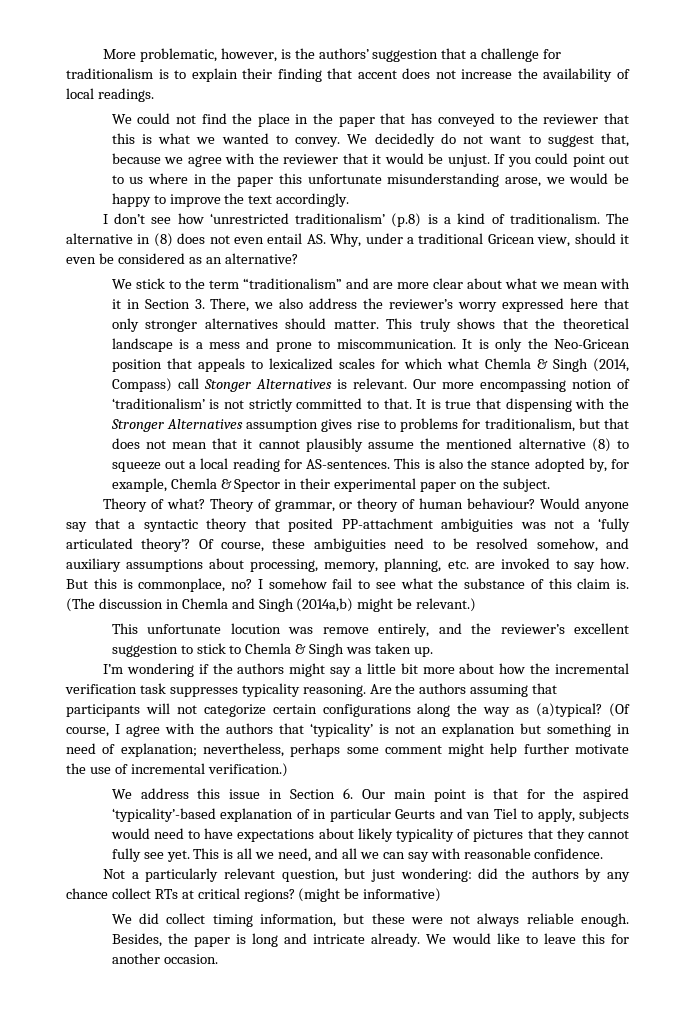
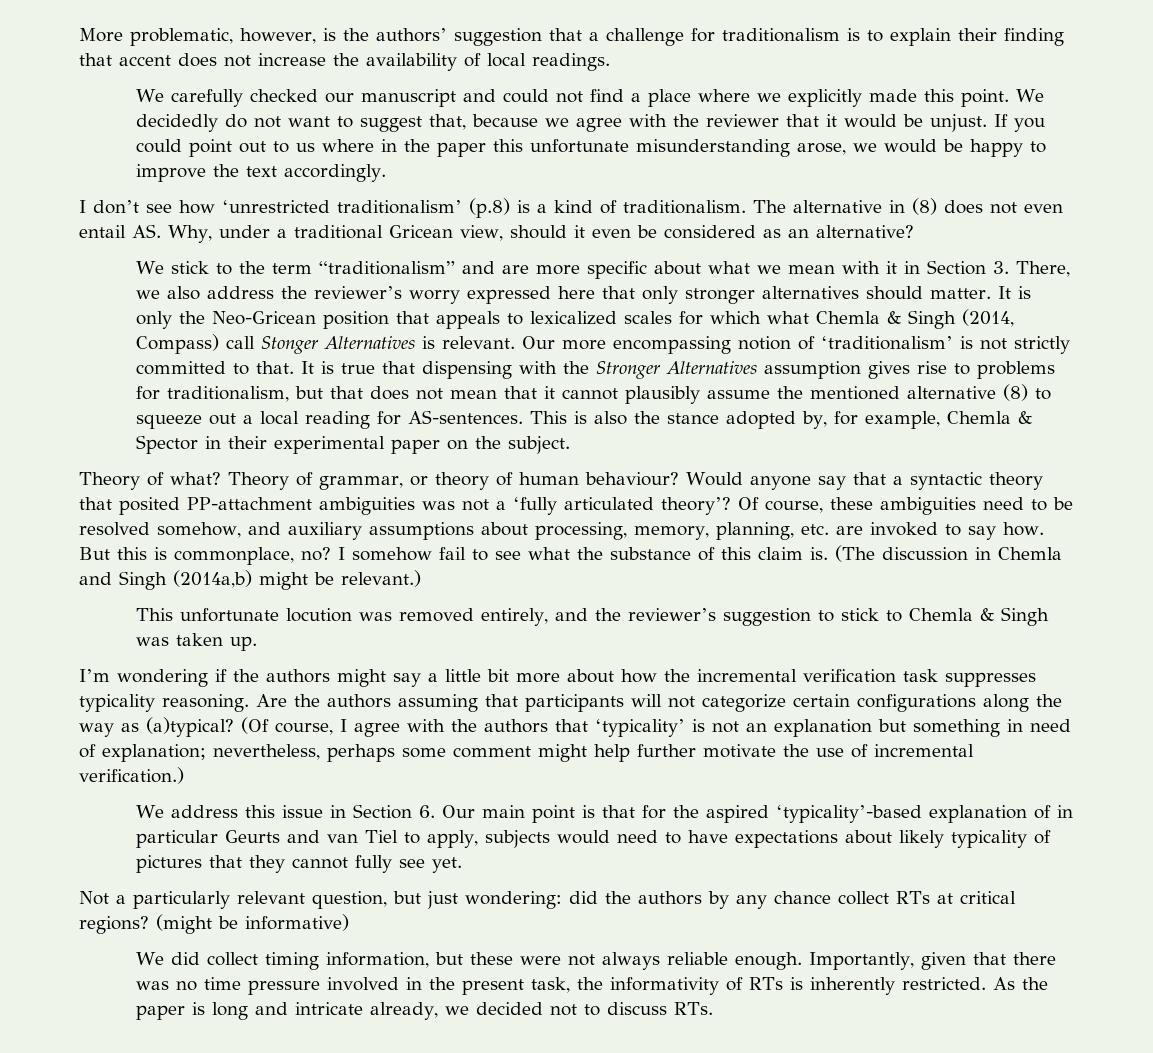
[137,113,630,127] [111,133,341,147] could not find the place in the paper that has conveyed to the reviewer that this is what we wanted to convey. -> [171,89,1010,107] carefully checked our manuscript and could not find a place where we explicitly made this point.
[432,278,463,289] clear -> [587,261,648,279] specific
[386,318,630,332] [111,338,456,352] This truly shows that the theoretical landscape is a mess and prone to miscommunication. -> (992, 293) none
[322,627,369,634] remove -> [399,608,475,622] removed
[574,623,629,634] excellent -> (717, 614) none
[193,848,604,862] This is all we need, and all we can say with reasonable confidence. -> (463, 865) none
[111,933,162,947] Besides, -> [809,952,1057,970] [136,977,1016,995] Importantly, given that there was no time pressure involved in the present task, the informativity of RTs is inherently restricted. As
[371,933,630,947] [111,953,218,964] already. We would like to leave this for another occasion. -> [370,1002,714,1020] already, we decided not to discuss RTs.

